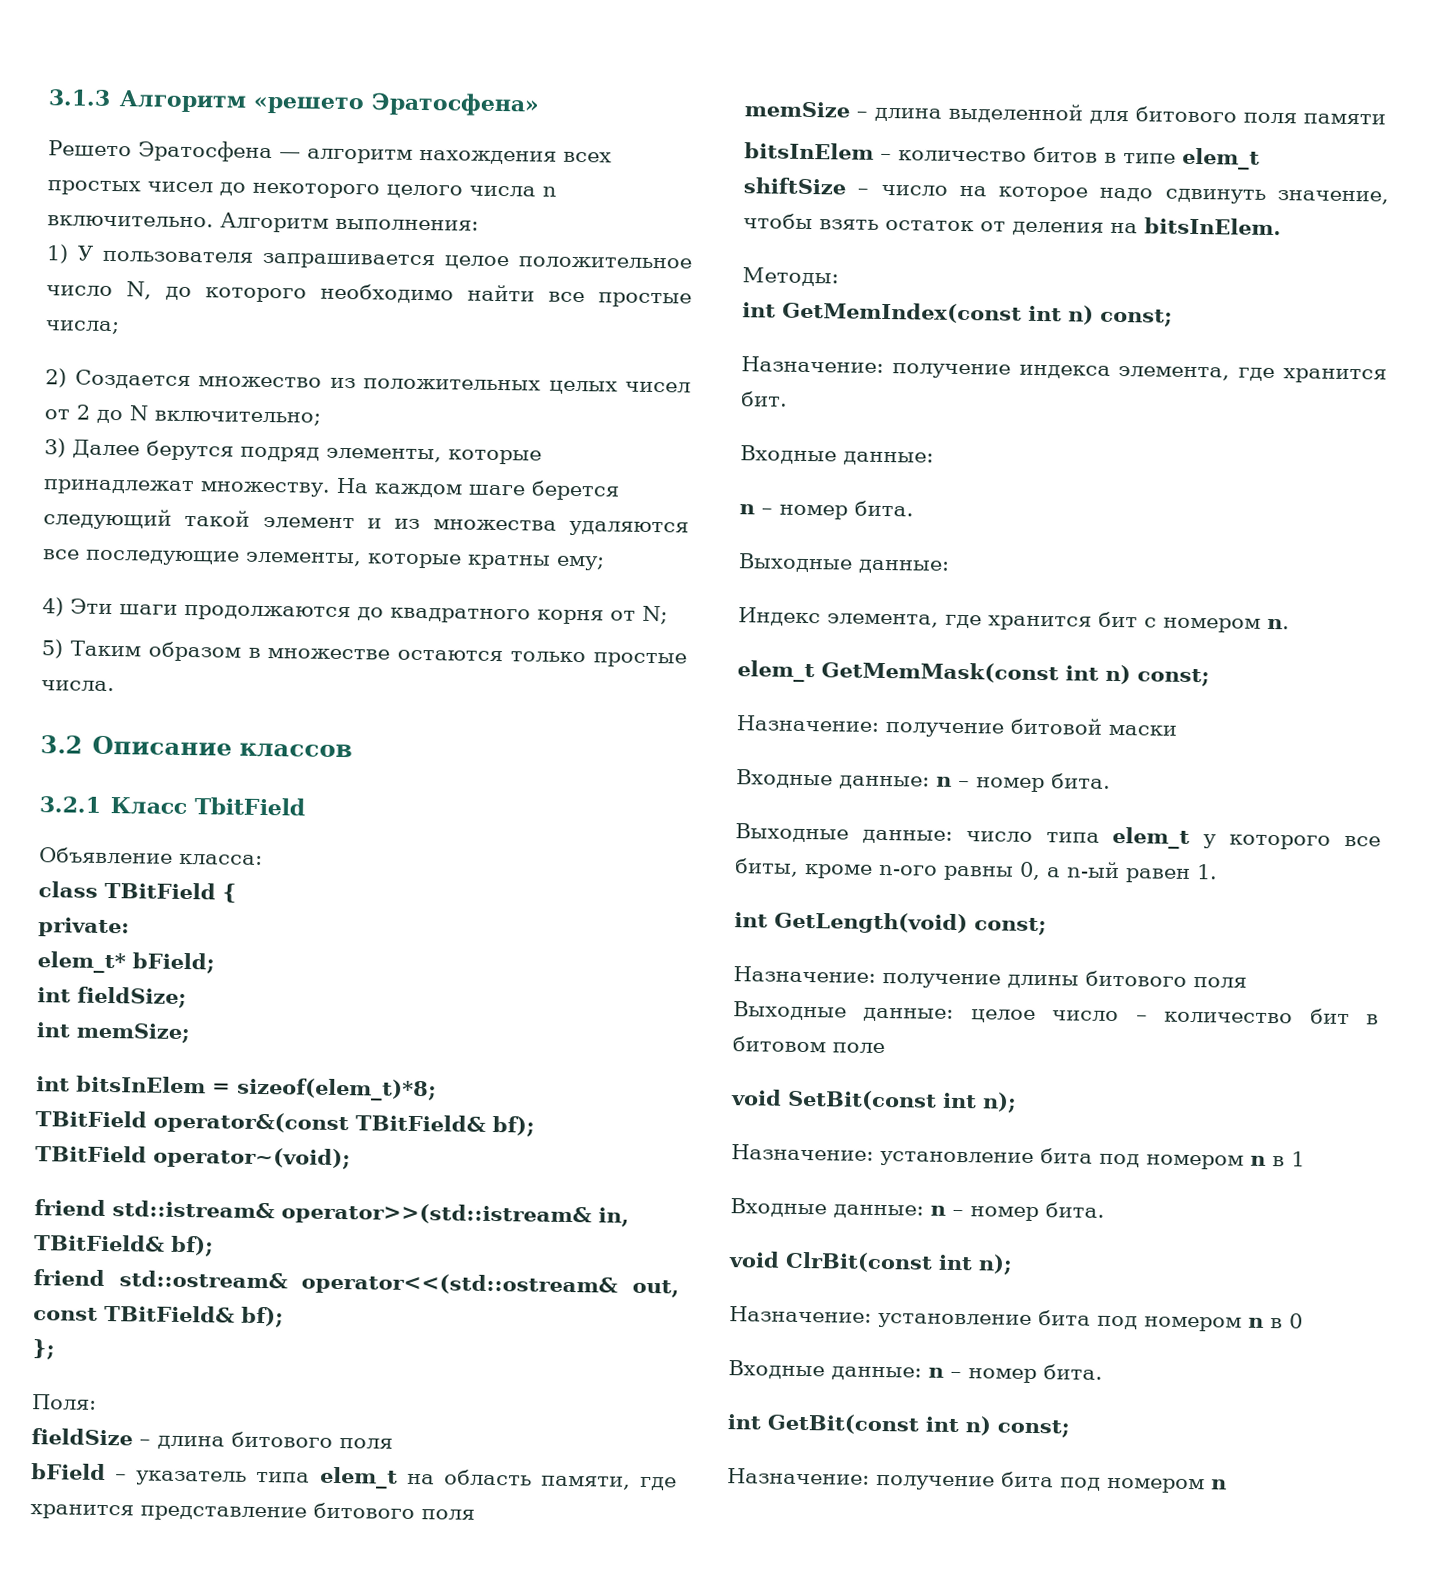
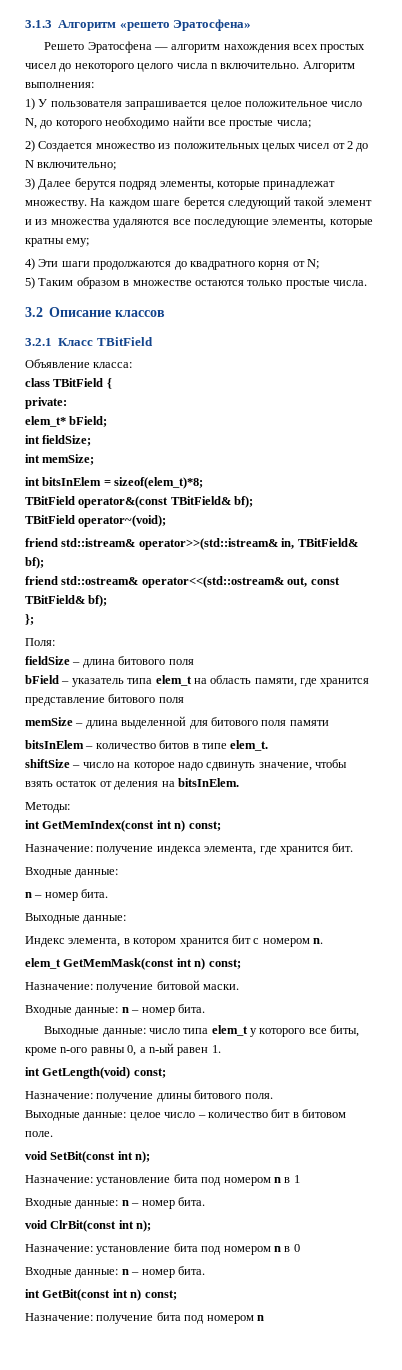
[194,797,306,816] TbitField -> [96,337,153,346] TBitField
[1182,147,1260,170] elem_t -> [230,740,269,751] elem_t.
[945,614,982,629] где -> [123,938,177,947] в котором
[1108,724,1177,736] маски -> [203,984,240,990] маски.
[1193,977,1247,988] поля -> [244,1093,273,1099] поля.
[832,1042,885,1054] поле -> [25,1131,53,1137] поле.

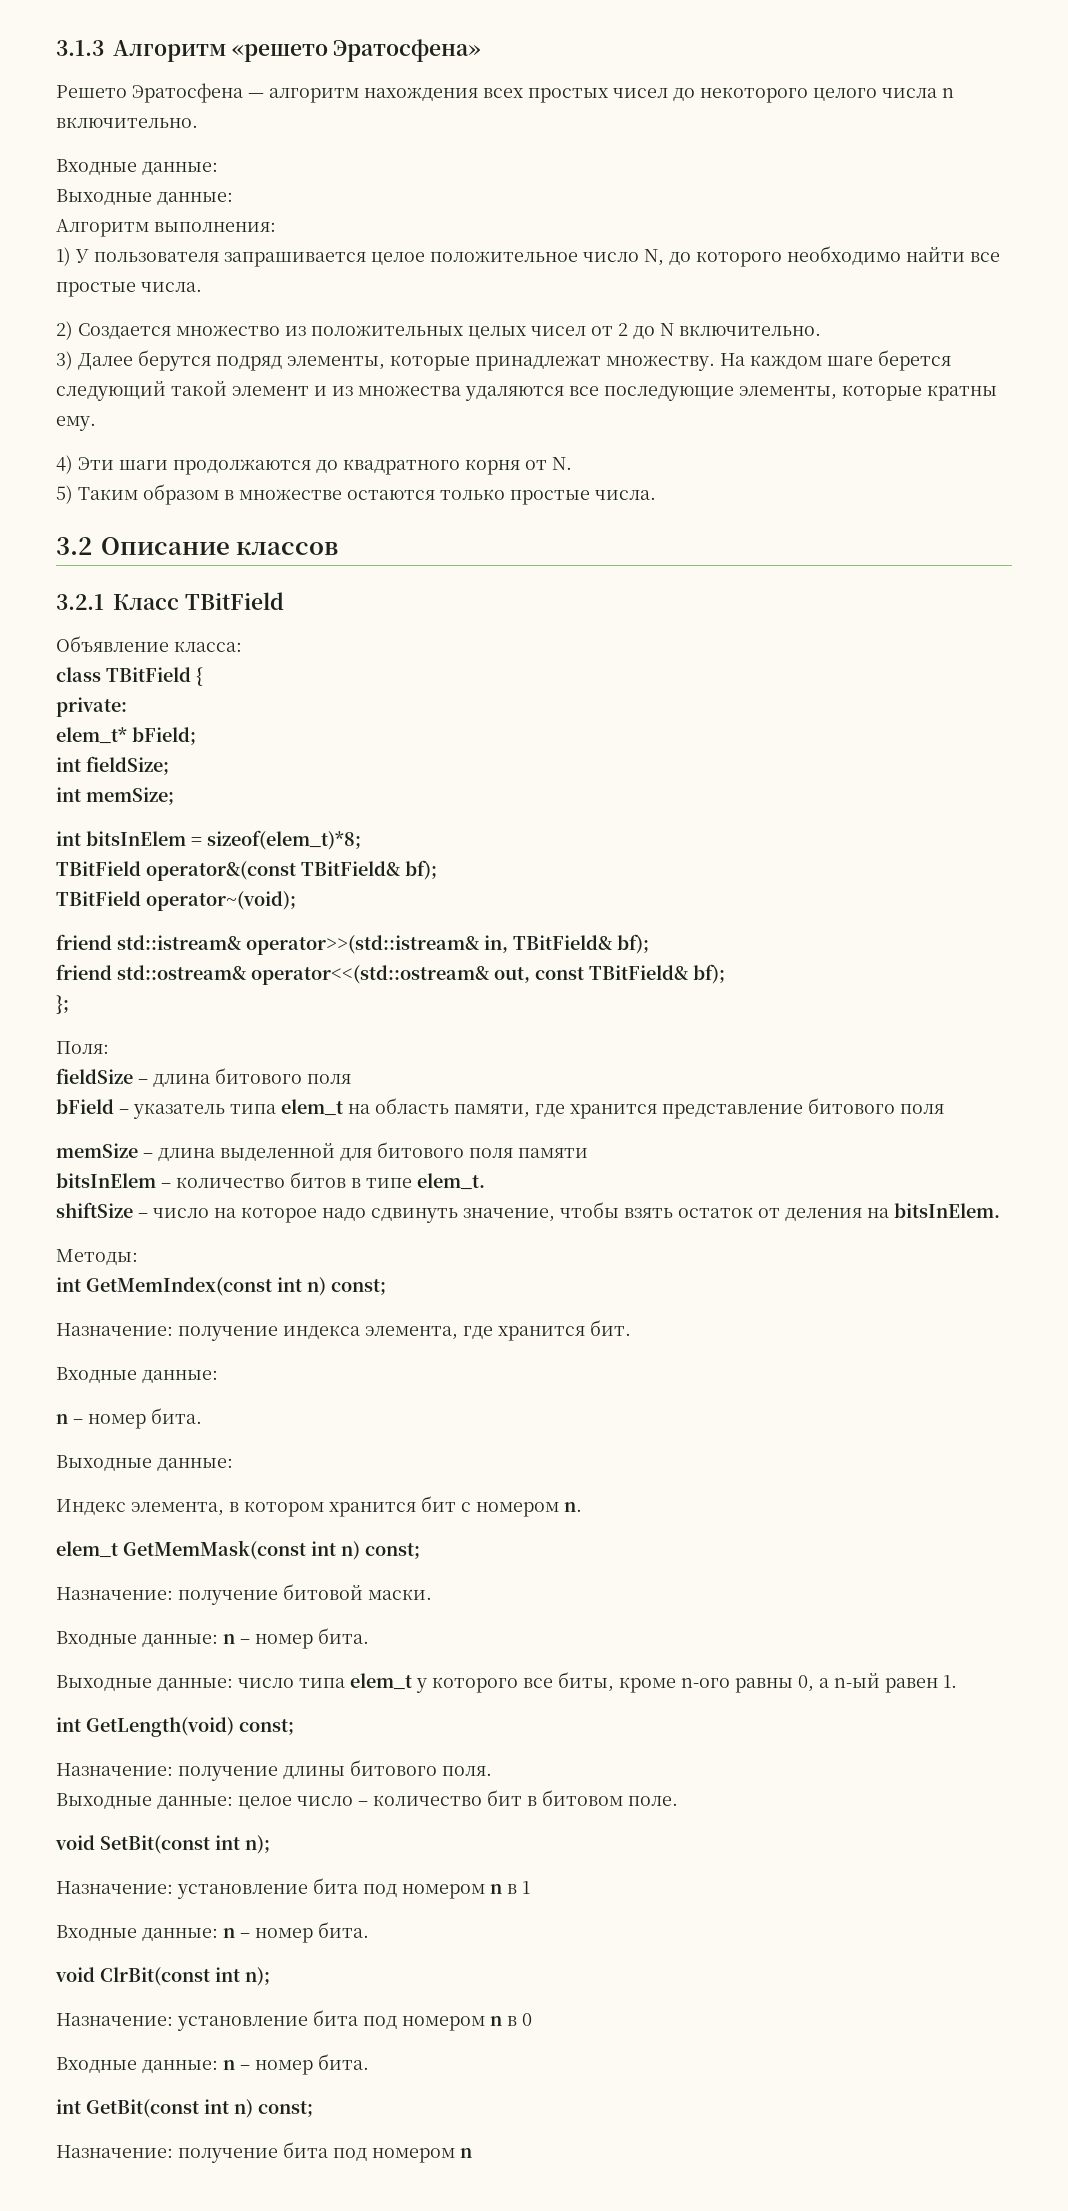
(300, 66) none -> [56,159,218,175] [56,189,233,205] // Входные данные: // Выходные данные: //
[276,120,311,128] числа; -> [141,282,202,292] числа.
[37,162,117,170] включительно; -> [679,325,821,336] включительно.
[66,238,90,247] ему; -> [56,416,96,431] ему.
[307,259,319,269] N; -> [552,457,572,470] N.

